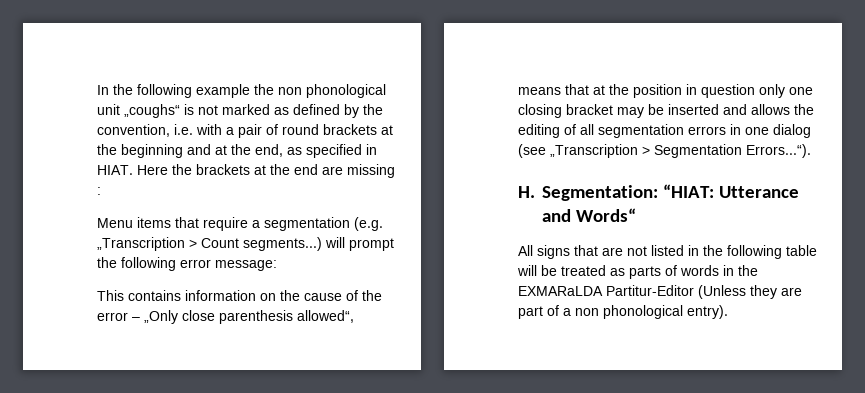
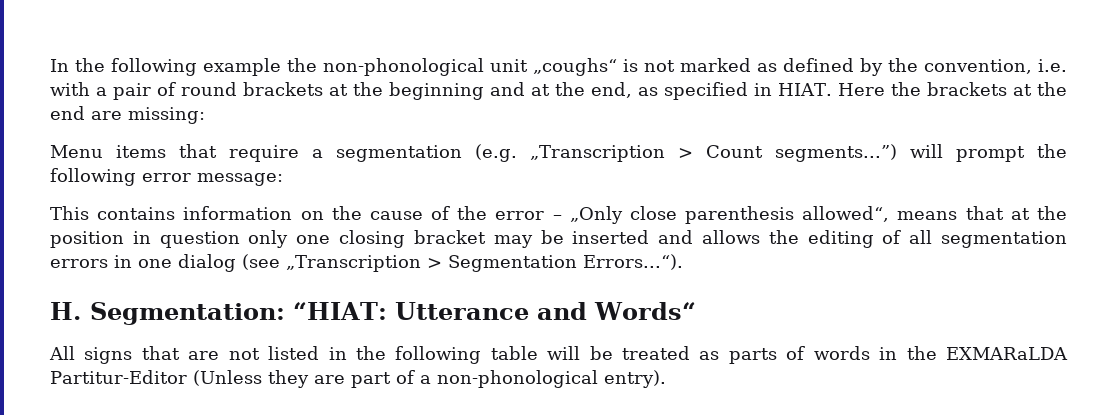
[278,84,386,98] non phonological -> [323,58,484,76] non-phonological
[347,164,395,178] [97,187,101,195] missing : -> [128,107,205,124] missing:
[243,237,322,251] segments...) -> [775,144,897,162] segments...”)
[575,305,683,319] non phonological -> [436,370,598,388] non-phonological

